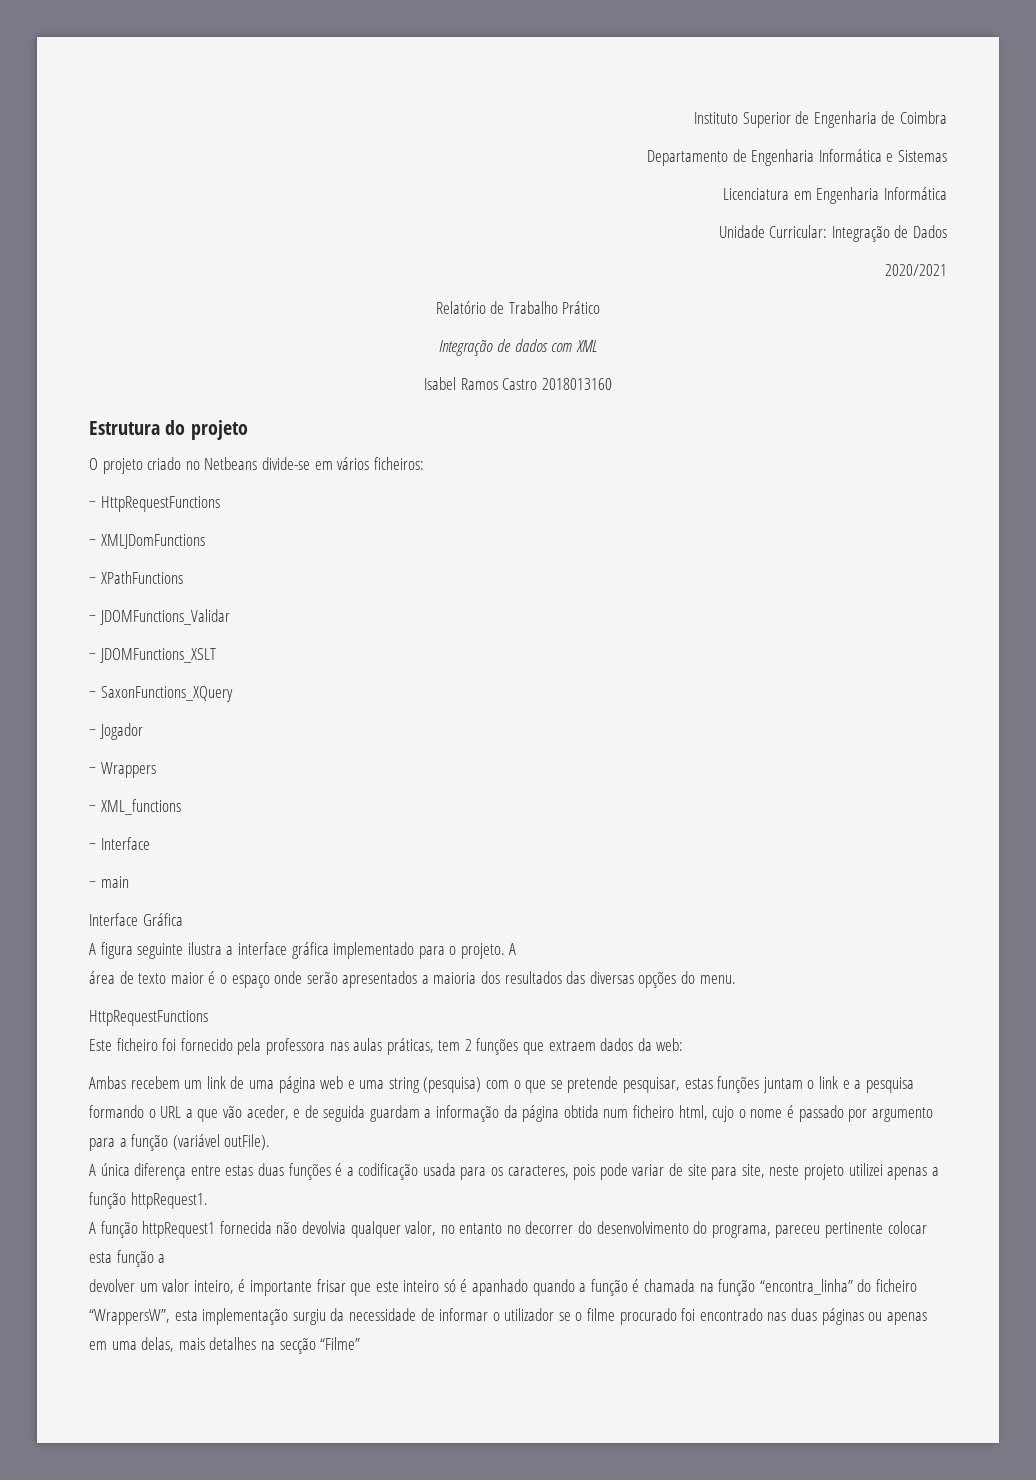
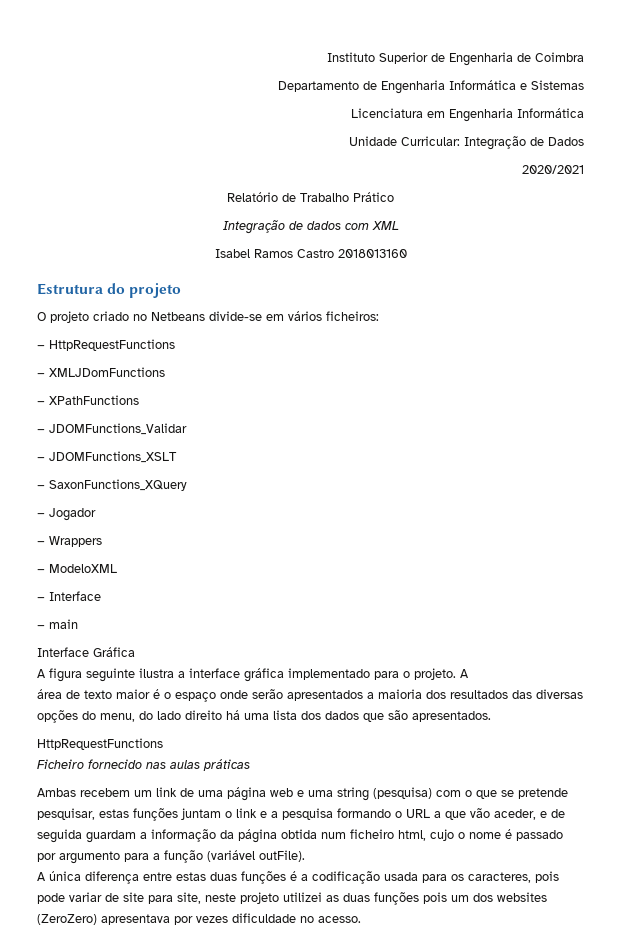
[100,799,181,815] XML_functions -> [49,564,117,573] ModeloXML
[699,975,736,984] [89,1010,208,1026] [89,1038,684,1055] menu. // HttpRequestFunctions // Este ficheiro foi fornecido pela professora nas aulas práticas, tem 2 funções que extraem dados da web: -> [100,710,491,722] [37,738,163,750] [37,759,250,771] menu, do lado direito há uma lista dos dados que são apresentados. // HttpRequestFunctions // Ficheiro fornecido nas aulas práticas
[887,1167,939,1180] [89,1192,208,1209] [89,1221,927,1238] [89,1250,166,1267] [89,1279,917,1296] [89,1308,927,1325] [89,1337,361,1354] apenas a função httpRequest1. // A função httpRequest1 fornecida não devolvia qualquer valor, no entanto no decorrer do desenvolvimento do programa, pareceu pertinente colocar esta função a // devolver um valor inteiro, é importante frisar que este inteiro só é apanhado quando a função é chamada na função “encontra_linha” do ficheiro “WrappersW”, esta implementação surgiu da necessidade de informar o utilizador se o filme procurado foi encontrado nas duas páginas ou apenas em uma delas, mais detalhes na secção “Filme” -> [326,892,547,905] [37,913,361,925] as duas funções pois um dos websites (ZeroZero) apresentava por vezes dificuldade no acesso.

